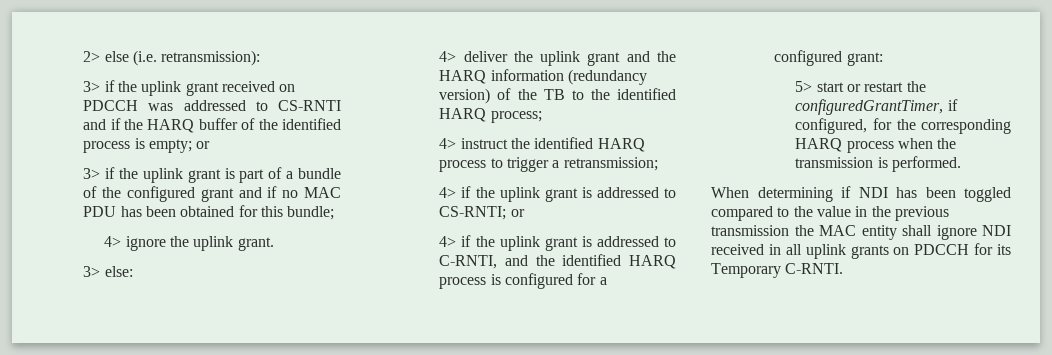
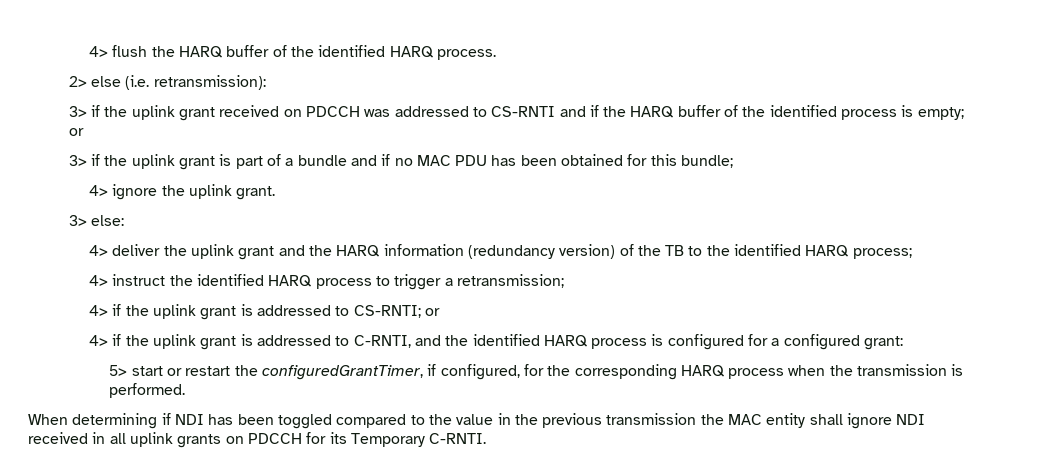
(83, 56) none -> [88,45,496,60] 4> flush the HARQ buffer of the identified HARQ process. //
[83,186,234,202] of the configured grant -> (347, 160) none

